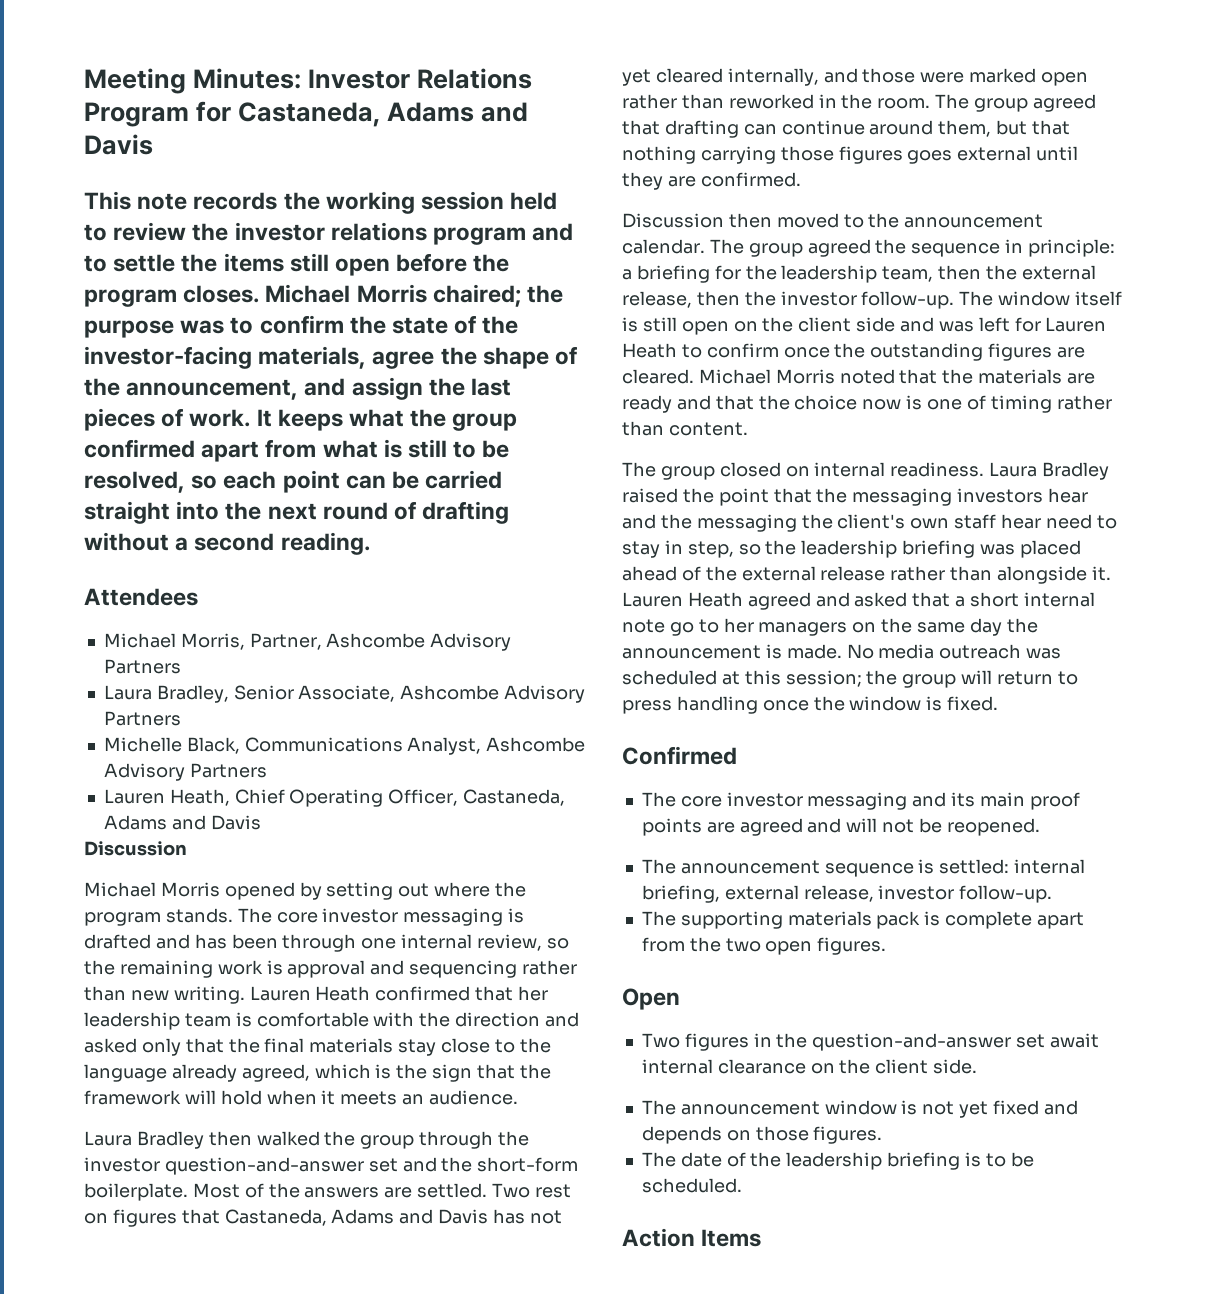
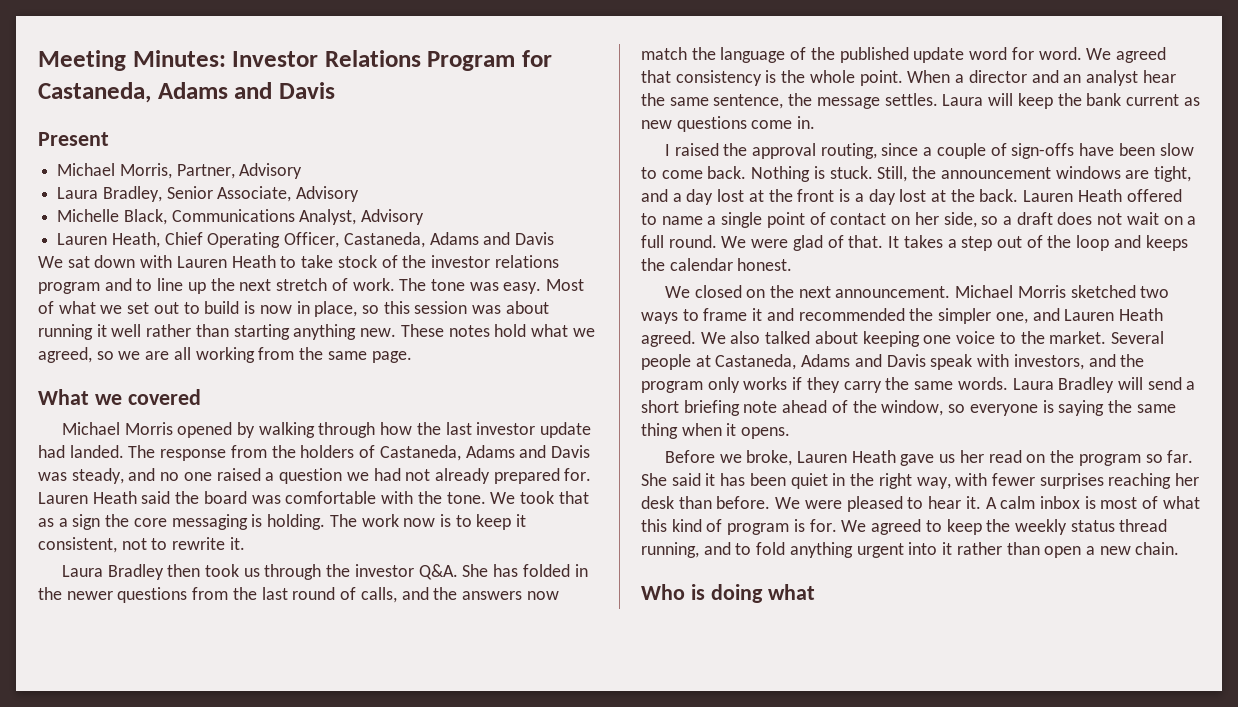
[84,191,558,214] [84,222,574,245] [84,253,510,276] [84,284,564,307] [84,315,519,338] [84,346,579,369] [84,377,512,400] [84,408,518,431] [84,439,510,462] [84,470,503,493] [84,501,510,524] [84,532,370,555] [84,588,198,606] This note records the working session held to review the investor relations program and to settle the items still open before the program closes. Michael Morris chaired; the purpose was to confirm the state of the investor-facing materials, agree the shape of the announcement, and assign the last pieces of work. It keeps what the group confirmed apart from what is still to be resolved, so each point can be carried straight into the next round of drafting without a second reading. // Attendees -> [38,132,109,146] Present
[326,633,512,651] [103,659,181,674] Ashcombe Advisory Partners -> [239,163,303,179] Advisory
[400,685,586,703] [103,711,181,726] Ashcombe Advisory Partners -> [296,186,360,202] Advisory
[486,737,586,752] [103,763,267,781] Ashcombe Advisory Partners -> [361,209,425,225] Advisory
[84,841,187,856] [84,882,527,900] [84,908,525,926] [84,934,569,952] [84,960,578,978] [84,986,549,1004] [84,1012,580,1030] [84,1038,551,1056] [84,1064,551,1082] [84,1090,519,1105] [84,1131,530,1149] [84,1157,579,1175] [84,1183,571,1201] [84,1209,562,1227] [622,68,1089,86] [622,94,1096,112] [622,120,1071,138] [622,146,1079,164] [622,172,801,190] [622,213,1044,228] [622,239,1116,257] [622,265,1096,283] [622,291,1123,309] [622,317,1107,335] [622,343,1086,361] [622,369,1096,384] [622,395,1112,413] [622,421,748,436] [622,462,1110,480] [622,488,1089,506] [622,514,1117,532] [622,540,1081,558] [622,566,1111,584] [622,592,1095,610] [622,618,1038,636] [622,644,1062,659] [622,670,1078,688] [622,696,999,714] [622,746,737,765] [641,792,1080,810] [641,818,1040,836] [641,859,1086,877] [641,885,1053,903] [641,911,1084,929] [641,937,887,955] [622,988,680,1010] [641,1033,1099,1051] [641,1059,978,1074] [641,1100,1078,1118] [641,1126,883,1144] [641,1152,1034,1170] [641,1178,742,1193] [622,1228,762,1247] Discussion // Michael Morris opened by setting out where the program stands. The core investor messaging is drafted and has been through one internal review, so the remaining work is approval and sequencing rather than new writing. Lauren Heath confirmed that her leadership team is comfortable with the direction and asked only that the final materials stay close to the language already agreed, which is the sign that the framework will hold when it meets an audience. // Laura Bradley then walked the group through the investor question-and-answer set and the short-form boilerplate. Most of the answers are settled. Two rest on figures that Castaneda, Adams and Davis has not yet cleared internally, and those were marked open rather than reworked in the room. The group agreed that drafting can continue around them, but that nothing carrying those figures goes external until they are confirmed. // Discussion then moved to the announcement calendar. The group agreed the sequence in principle: a briefing for the leadership team, then the external release, then the investor follow-up. The window itself is still open on the client side and was left for Lauren Heath to confirm once the outstanding figures are cleared. Michael Morris noted that the materials are ready and that the choice now is one of timing rather than content. // The group closed on internal readiness. Laura Bradley raised the point that the messaging investors hear and the messaging the client's own staff hear need to stay in step, so the leadership briefing was placed ahead of the external release rather than alongside it. Lauren Heath agreed and asked that a short internal note go to her managers on the same day the announcement is made. No media outreach was scheduled at this session; the group will return to press handling once the window is fixed. // Confirmed // The core investor messaging and its main proof points are agreed and will not be reopened. // The announcement sequence is settled: internal briefing, external release, investor follow-up. // The supporting materials pack is complete apart from the two open figures. // Open // Two figures in the question-and-answer set await internal clearance on the client side. // The announcement window is not yet fixed and depends on those figures. // The date of the leadership briefing is to be scheduled. // Action Items -> [38,255,559,268] [38,278,585,294] [38,301,549,317] [38,324,595,340] [38,347,412,363] [38,389,201,405] [61,422,592,438] [38,445,590,461] [38,468,592,484] [38,491,589,504] [38,514,527,530] [38,537,245,553] [61,564,588,580] [38,587,559,603] [641,47,1166,63] [641,70,1176,86] [641,93,1200,109] [641,116,816,132] [664,143,1194,159] [641,166,1191,182] [641,189,1182,205] [641,212,1197,228] [641,235,1188,251] [641,258,793,271] [664,285,1170,298] [641,308,1163,324] [641,331,1164,347] [641,354,1145,370] [641,377,1196,393] [641,400,1176,416] [641,423,791,439] [664,450,1194,466] [641,473,1200,489] [641,496,1200,512] [641,519,1168,535] [641,542,1180,558] [641,584,815,603] We sat down with Lauren Heath to take stock of the investor relations program and to line up the next stretch of work. The tone was easy. Most of what we set out to build is now in place, so this session was about running it well rather than starting anything new. These notes hold what we agreed, so we are all working from the same page. // What we covered // Michael Morris opened by walking through how the last investor update had landed. The response from the holders of Castaneda, Adams and Davis was steady, and no one raised a question we had not already prepared for. Lauren Heath said the board was comfortable with the tone. We took that as a sign the core messaging is holding. The work now is to keep it consistent, not to rewrite it. // Laura Bradley then took us through the investor Q&A. She has folded in the newer questions from the last round of calls, and the answers now match the language of the published update word for word. We agreed that consistency is the whole point. When a director and an analyst hear the same sentence, the message settles. Laura will keep the bank current as new questions come in. // I raised the approval routing, since a couple of sign-offs have been slow to come back. Nothing is stuck. Still, the announcement windows are tight, and a day lost at the front is a day lost at the back. Lauren Heath offered to name a single point of contact on her side, so a draft does not wait on a full round. We were glad of that. It takes a step out of the loop and keeps the calendar honest. // We closed on the next announcement. Michael Morris sketched two ways to frame it and recommended the simpler one, and Lauren Heath agreed. We also talked about keeping one voice to the market. Several people at Castaneda, Adams and Davis speak with investors, and the program only works if they carry the same words. Laura Bradley will send a short briefing note ahead of the window, so everyone is saying the same thing when it opens. // Before we broke, Lauren Heath gave us her read on the program so far. She said it has been quiet in the right way, with fewer surprises reaching her desk than before. We were pleased to hear it. A calm inbox is most of what this kind of program is for. We agreed to keep the weekly status thread running, and to fold anything urgent into it rather than open a new chain. // Who is doing what

